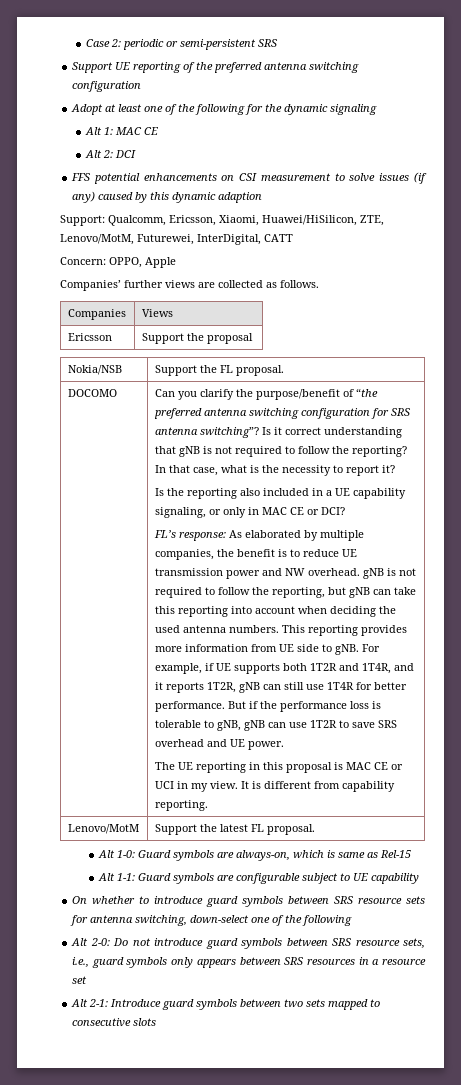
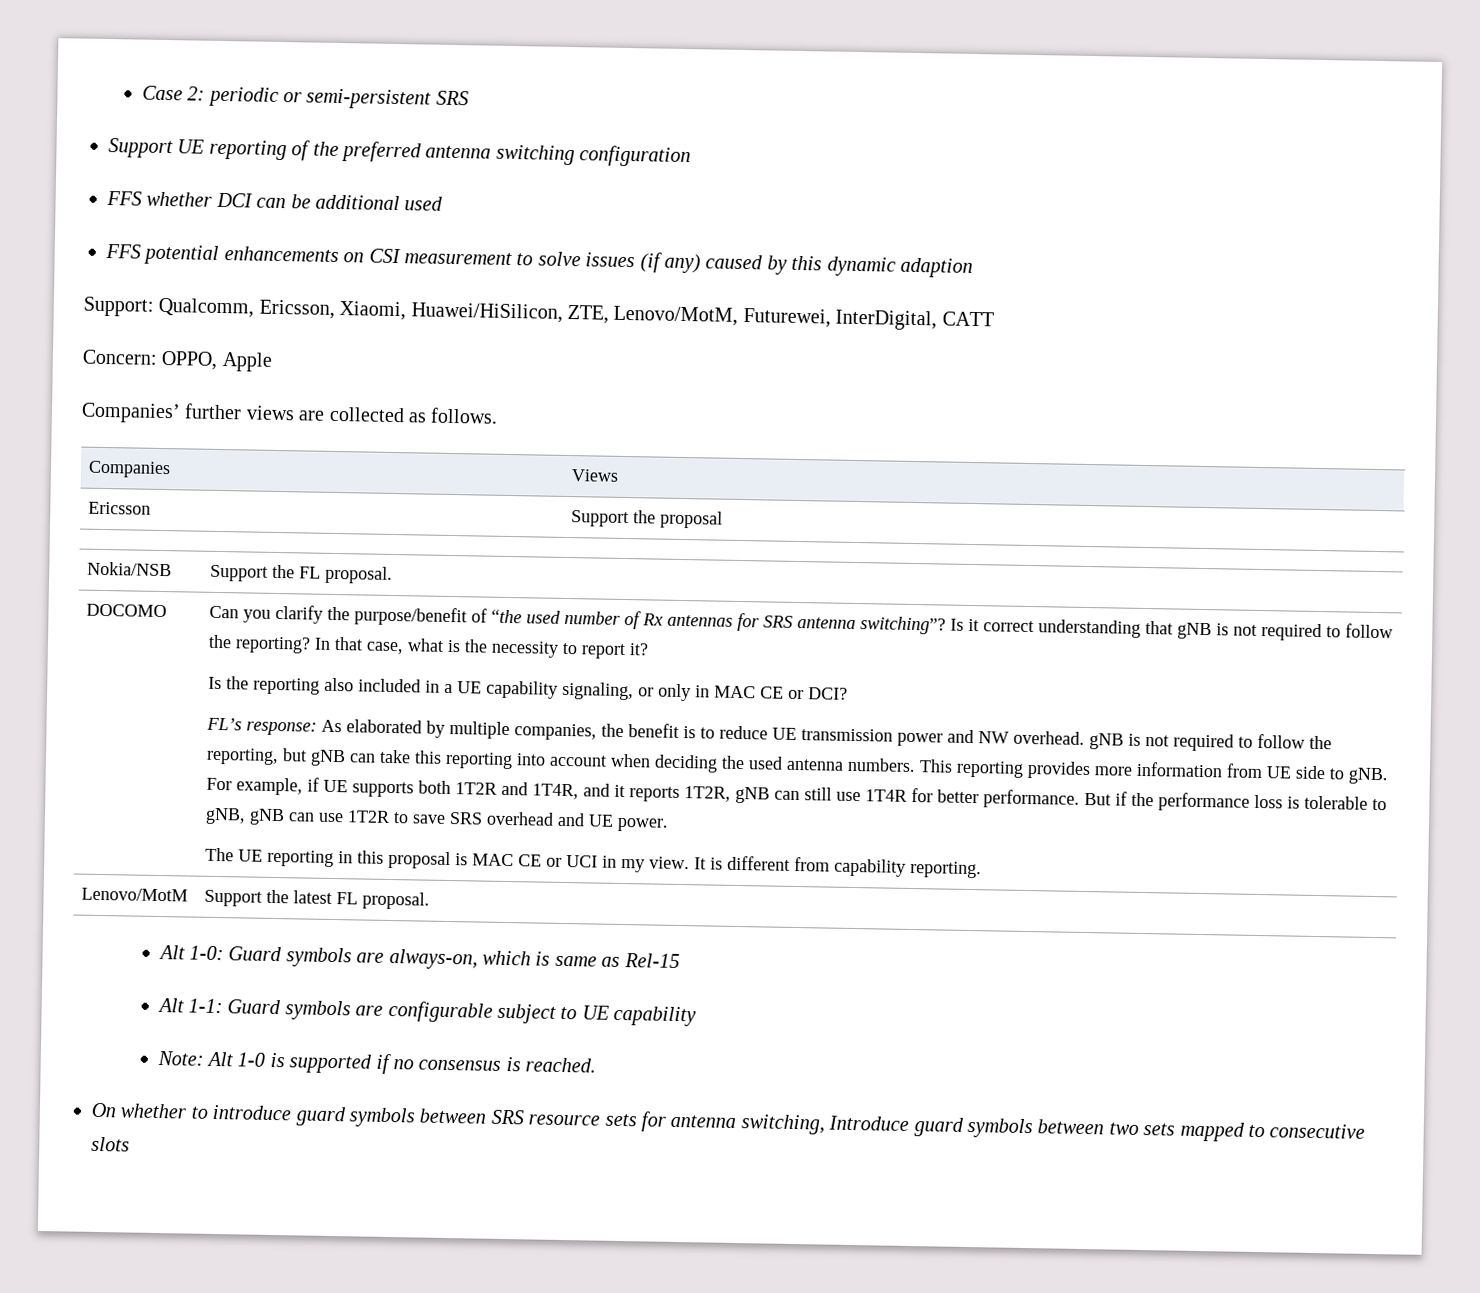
[71,104,378,115] [84,127,158,135] [84,150,136,158] Adopt at least one of the following for the dynamic signaling // Alt 1: MAC CE // Alt 2: DCI -> [106,190,444,211] FFS whether DCI can be additional used
[153,408,370,419] preferred antenna switching configuration -> [526,610,734,630] used number of Rx antennas
(420, 878) none -> [156,1050,597,1075] // Note: Alt 1-0 is supported if no consensus is reached.
[190,915,353,926] [71,938,426,949] [72,957,426,968] [72,976,88,984] [71,999,109,1007] down-select one of the following // Alt 2-0: Do not introduce guard symbols between SRS resource sets, i.e., guard symbols only appears between SRS resources in a resource set // Alt 2-1: -> (825, 1124) none

